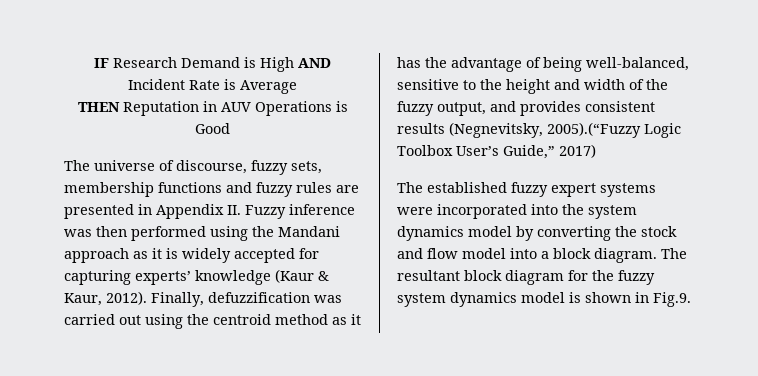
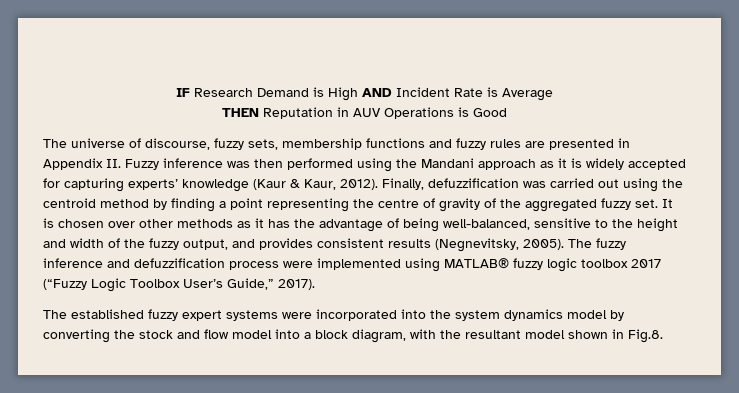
(328, 319) none -> [153,198,673,212] [43,218,233,228] by finding a point representing the centre of gravity of the aggregated fuzzy set. It is chosen over other methods
[547,122,641,138] 2005).(“Fuzzy -> [523,238,626,250] [43,258,661,272] [43,279,87,290] 2005). The fuzzy inference and defuzzification process were implemented using MATLAB® fuzzy logic toolbox 2017 (“Fuzzy
[559,144,596,158] 2017) -> [278,279,315,290] 2017).
[594,248,687,263] [397,270,655,285] [397,292,581,307] diagram. The resultant block diagram for the fuzzy system dynamics model is -> [352,329,565,343] diagram, with the resultant model
[653,292,691,307] Fig.9. -> [628,329,663,343] Fig.8.

